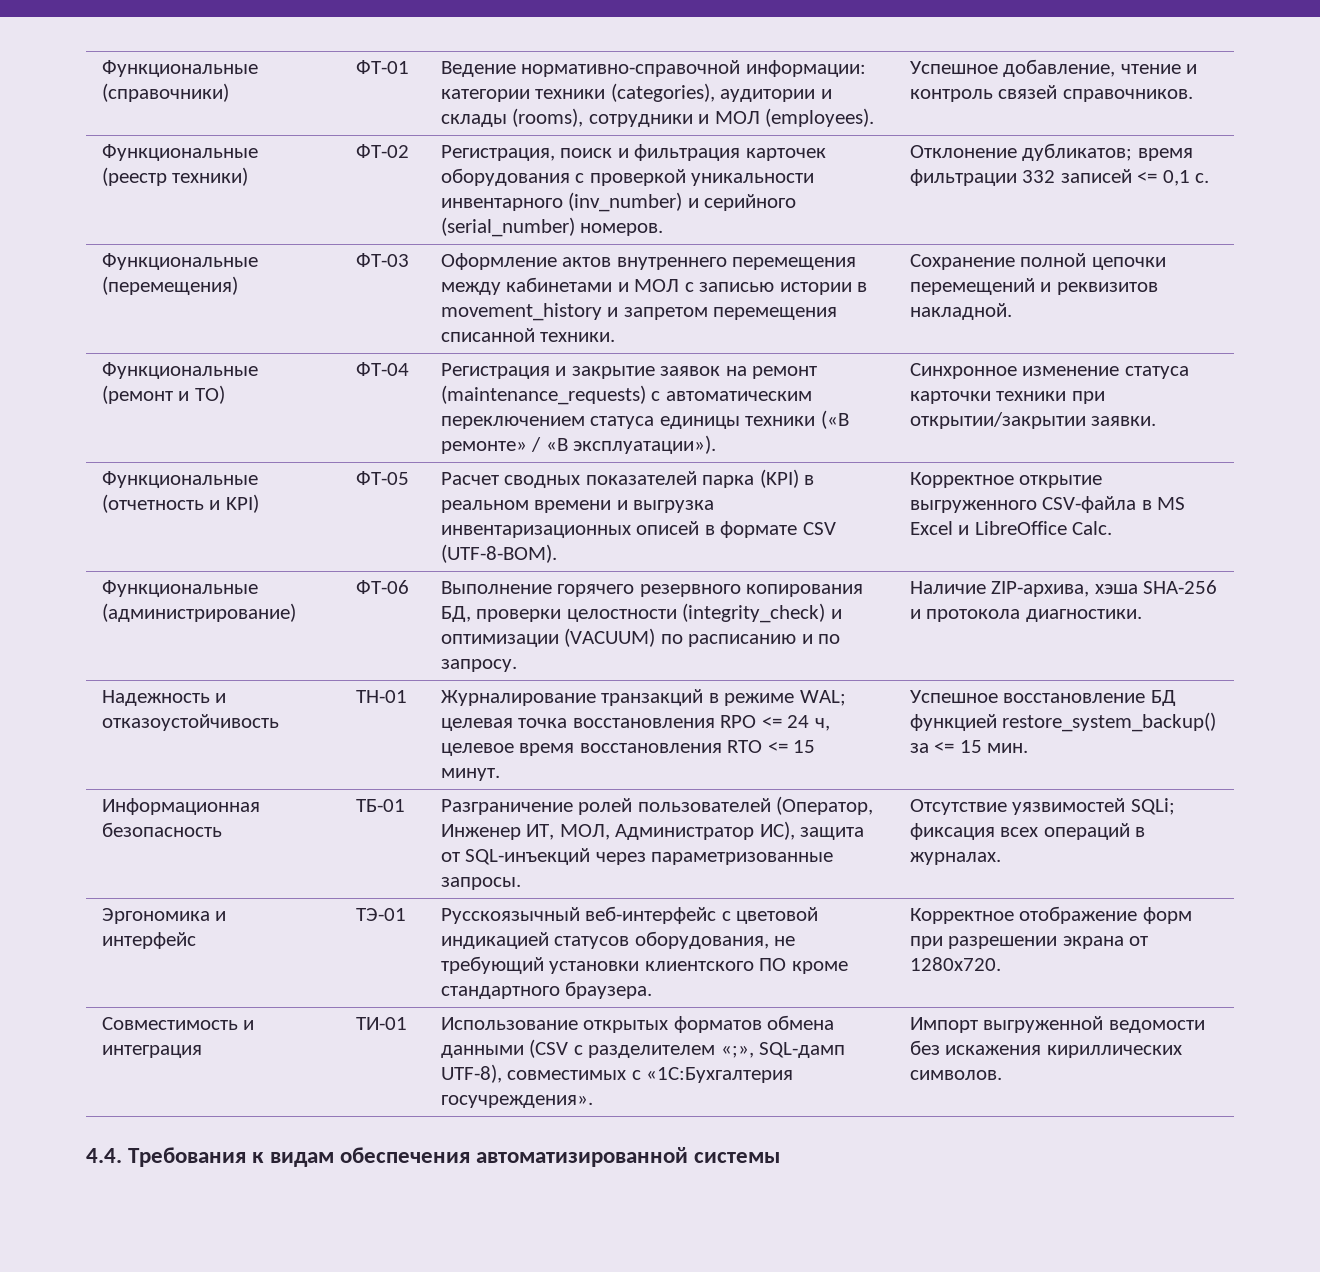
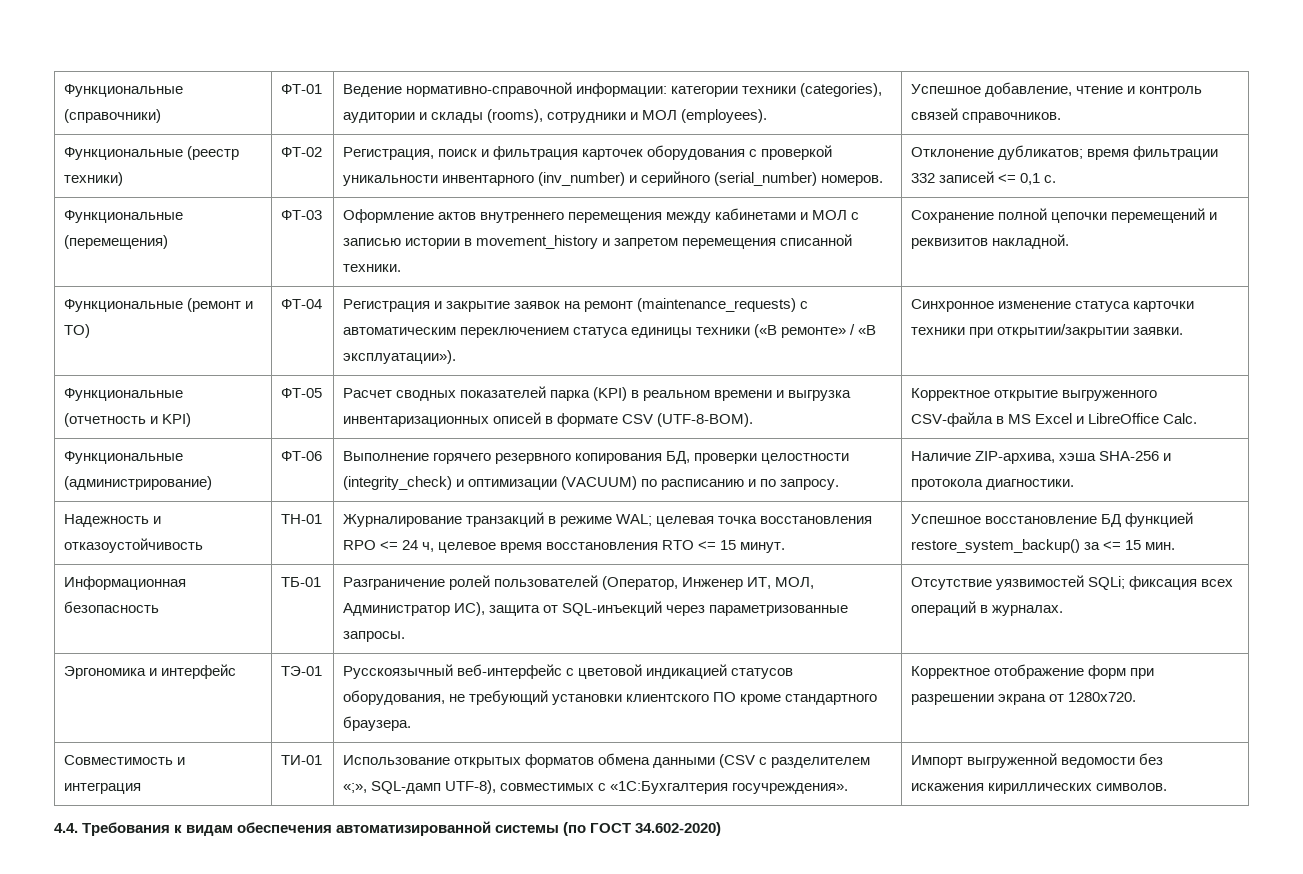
(781, 1157) none -> [563,822,722,836] (по ГОСТ 34.602-2020)

